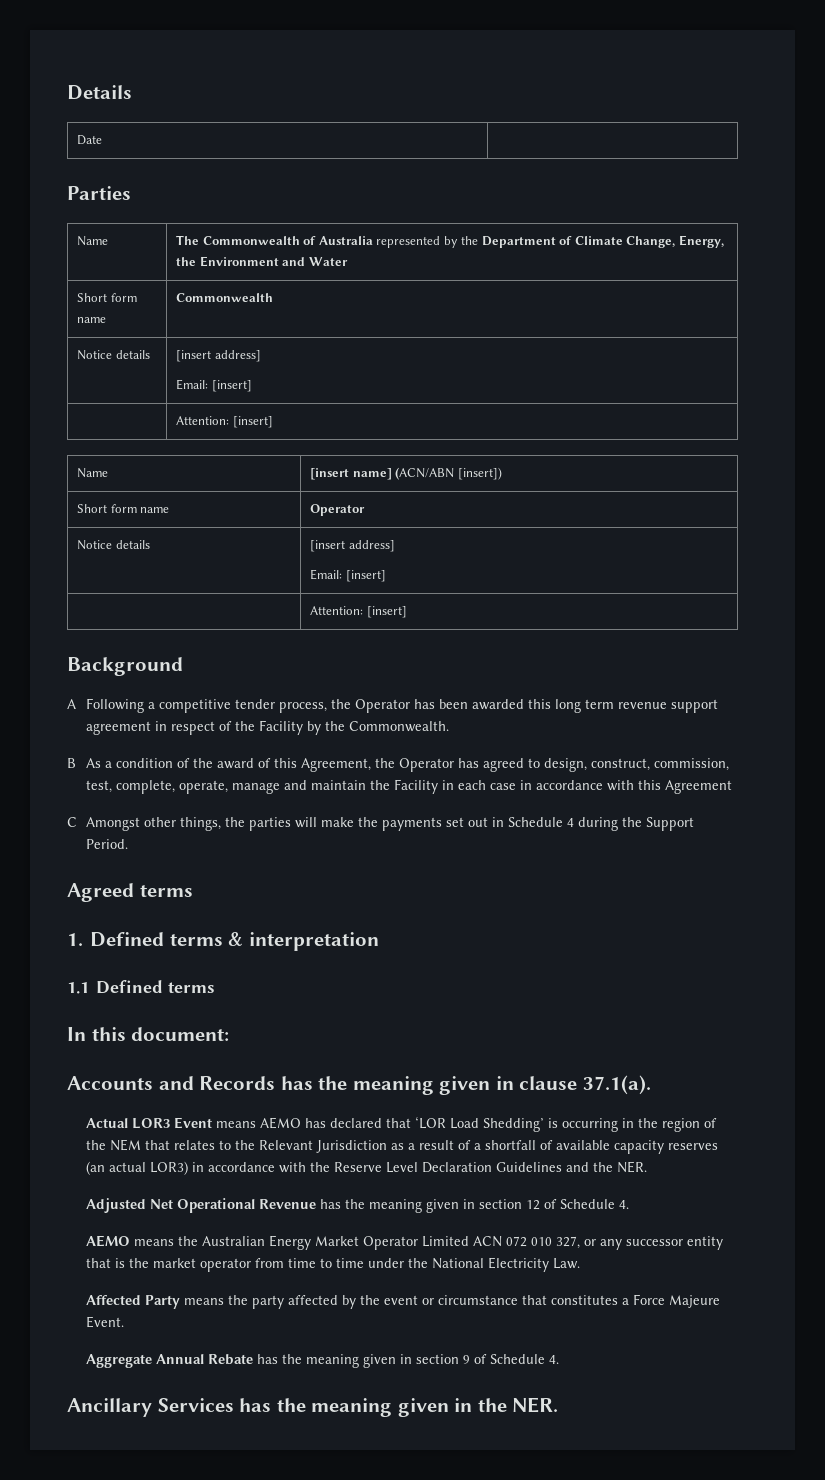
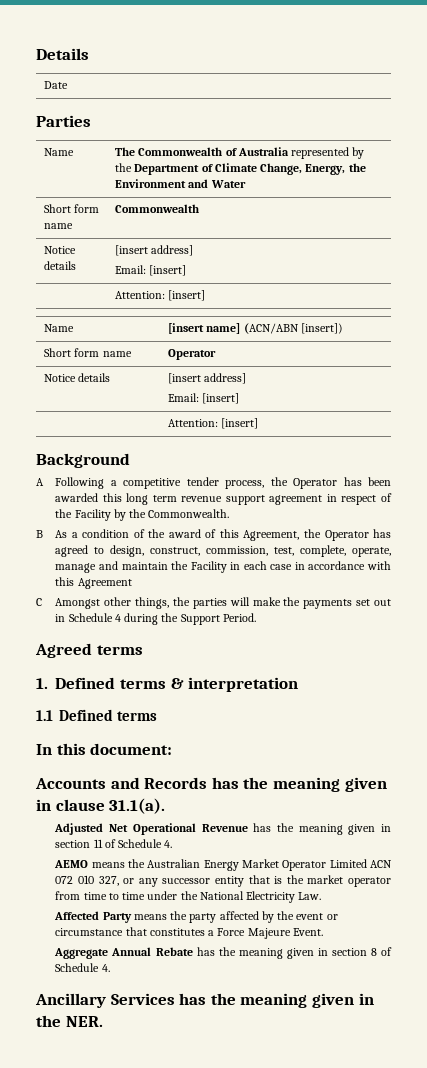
[582,1075,651,1095] [86,1116,718,1132] [86,1139,719,1154] [86,1161,648,1175] 37.1(a). // Actual LOR3 Event means AEMO has declared that ‘LOR Load Shedding’ is occurring in the region of the NEM that relates to the Relevant Jurisdiction as a result of a shortfall of available capacity reserves (an actual LOR3) in accordance with the Reserve Level Declaration Guidelines and the NER. -> [109,798,166,814] 31.1(a).
[526,1200,541,1210] 12 -> [93,839,103,848] 11
[463,1355,471,1364] 9 -> [370,948,377,956] 8

